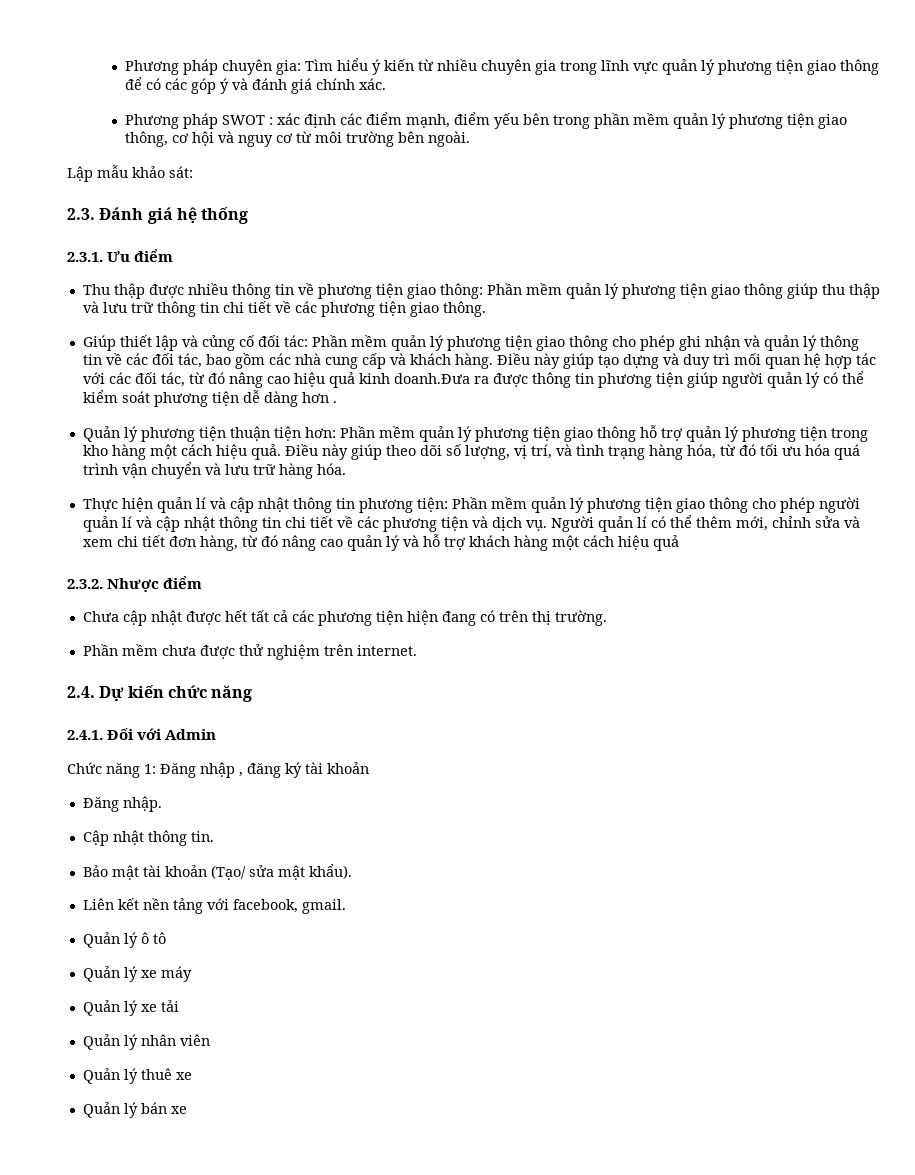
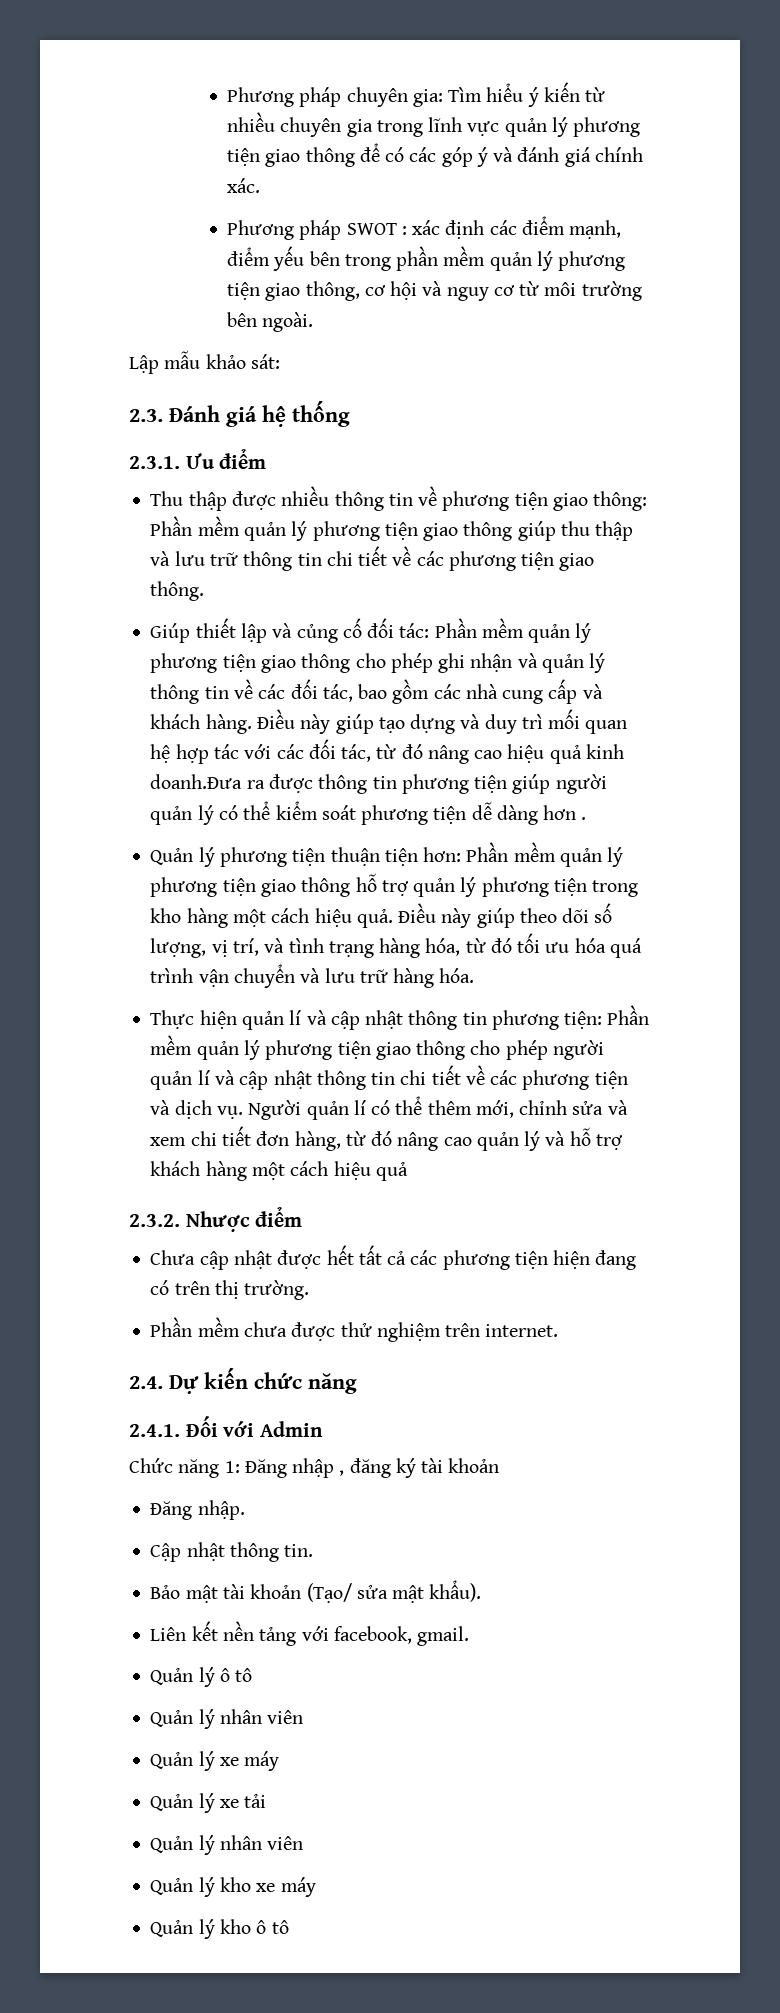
(166, 938) none -> [150,1709,304,1729] // Quản lý nhân viên
[140,1068,192,1080] [82,1102,187,1118] thuê xe // Quản lý bán xe -> [219,1877,316,1897] [150,1919,289,1939] kho xe máy // Quản lý kho ô tô

